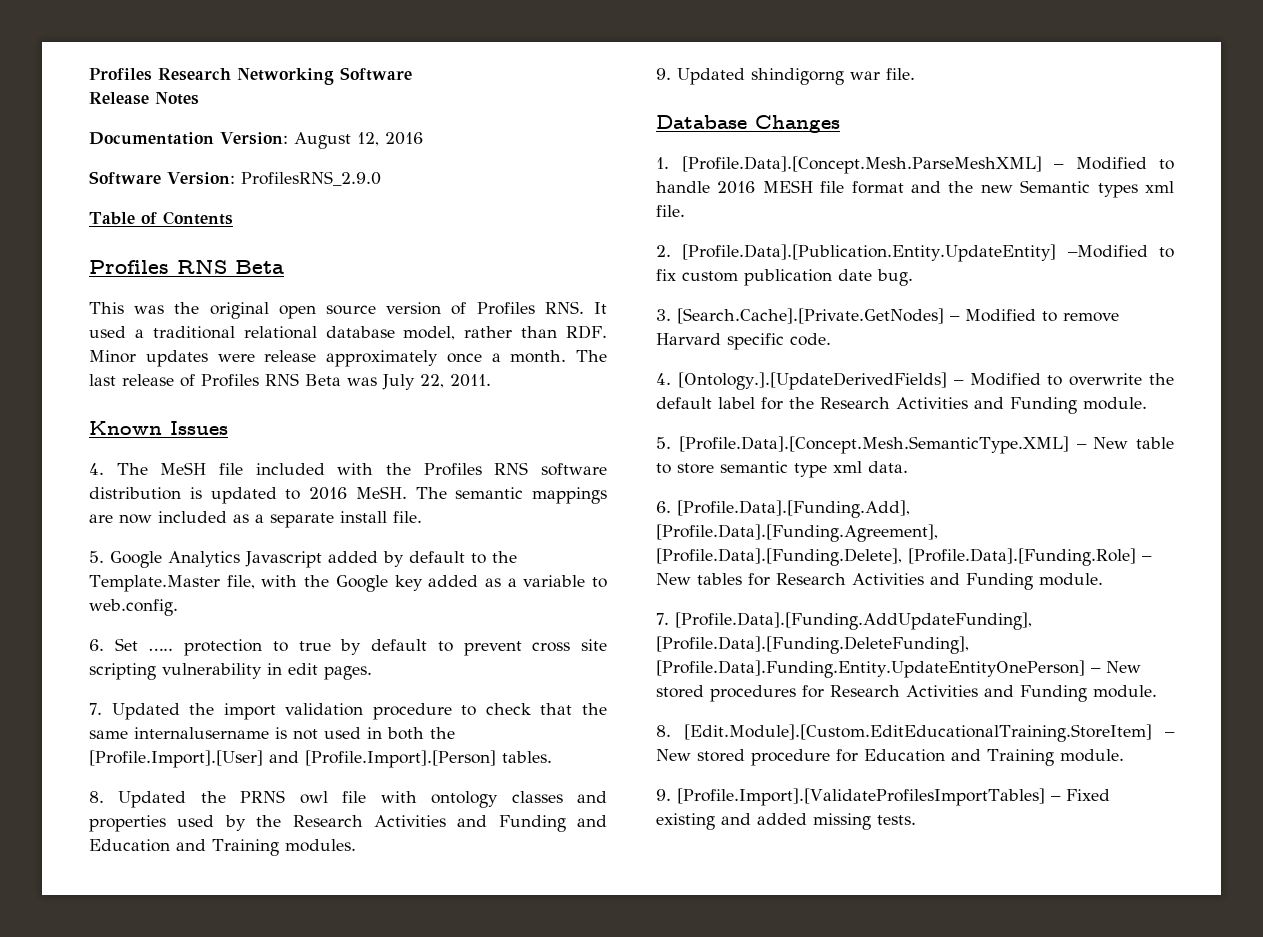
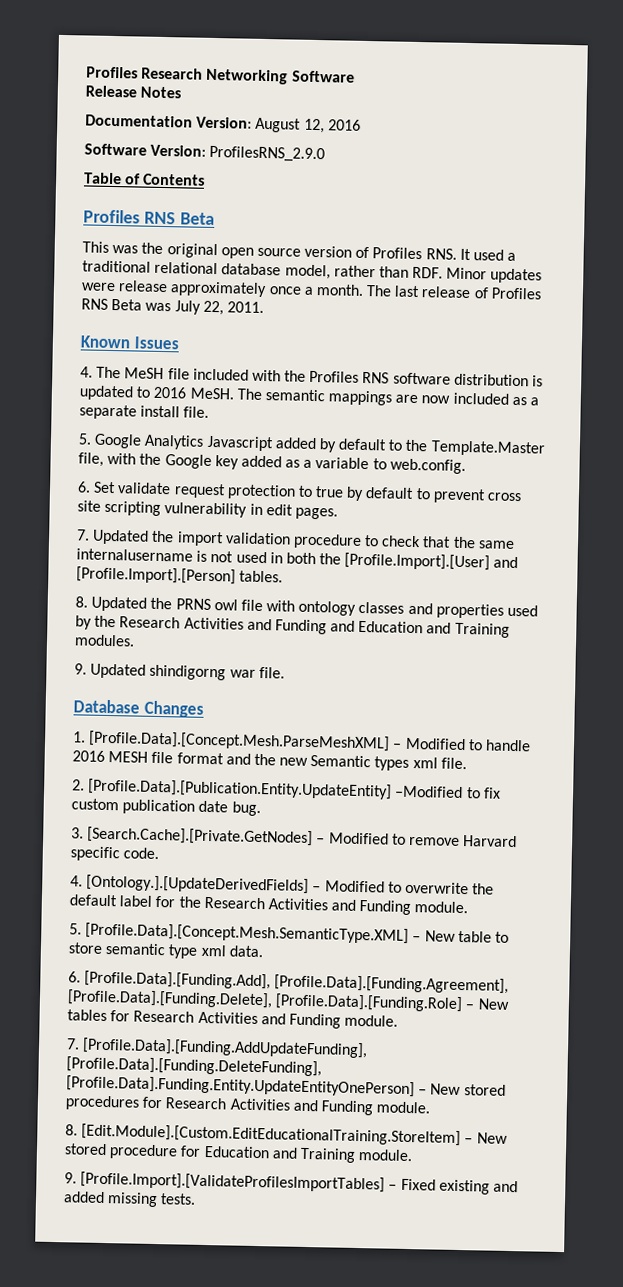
[148,648,174,651] ….. -> [117,482,226,499] validate request

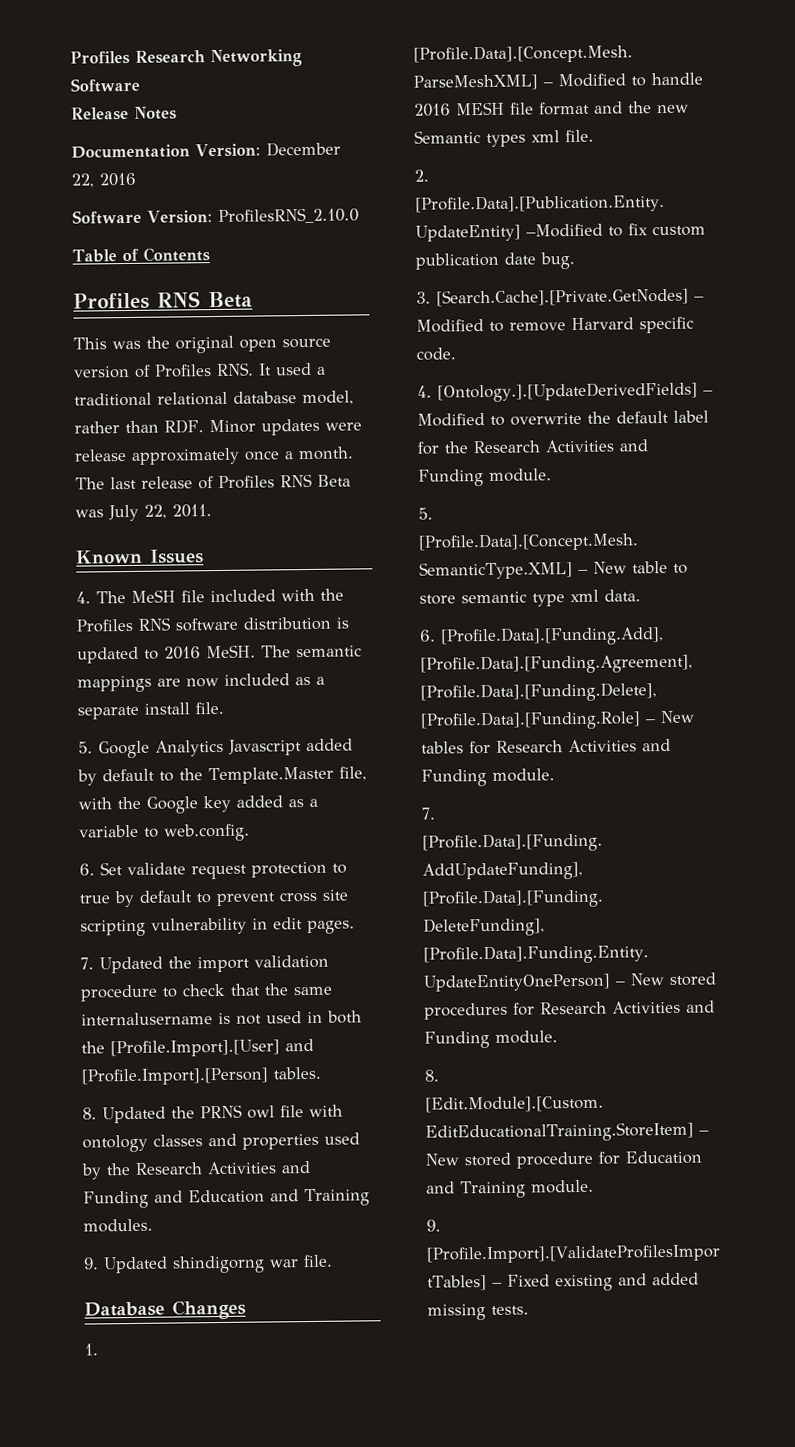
[255,117,325,134] August 12, -> [265,141,341,157] [71,173,94,188] December 22,
[209,145,326,163] ProfilesRNS_2.9.0 -> [217,207,359,224] ProfilesRNS_2.10.0

